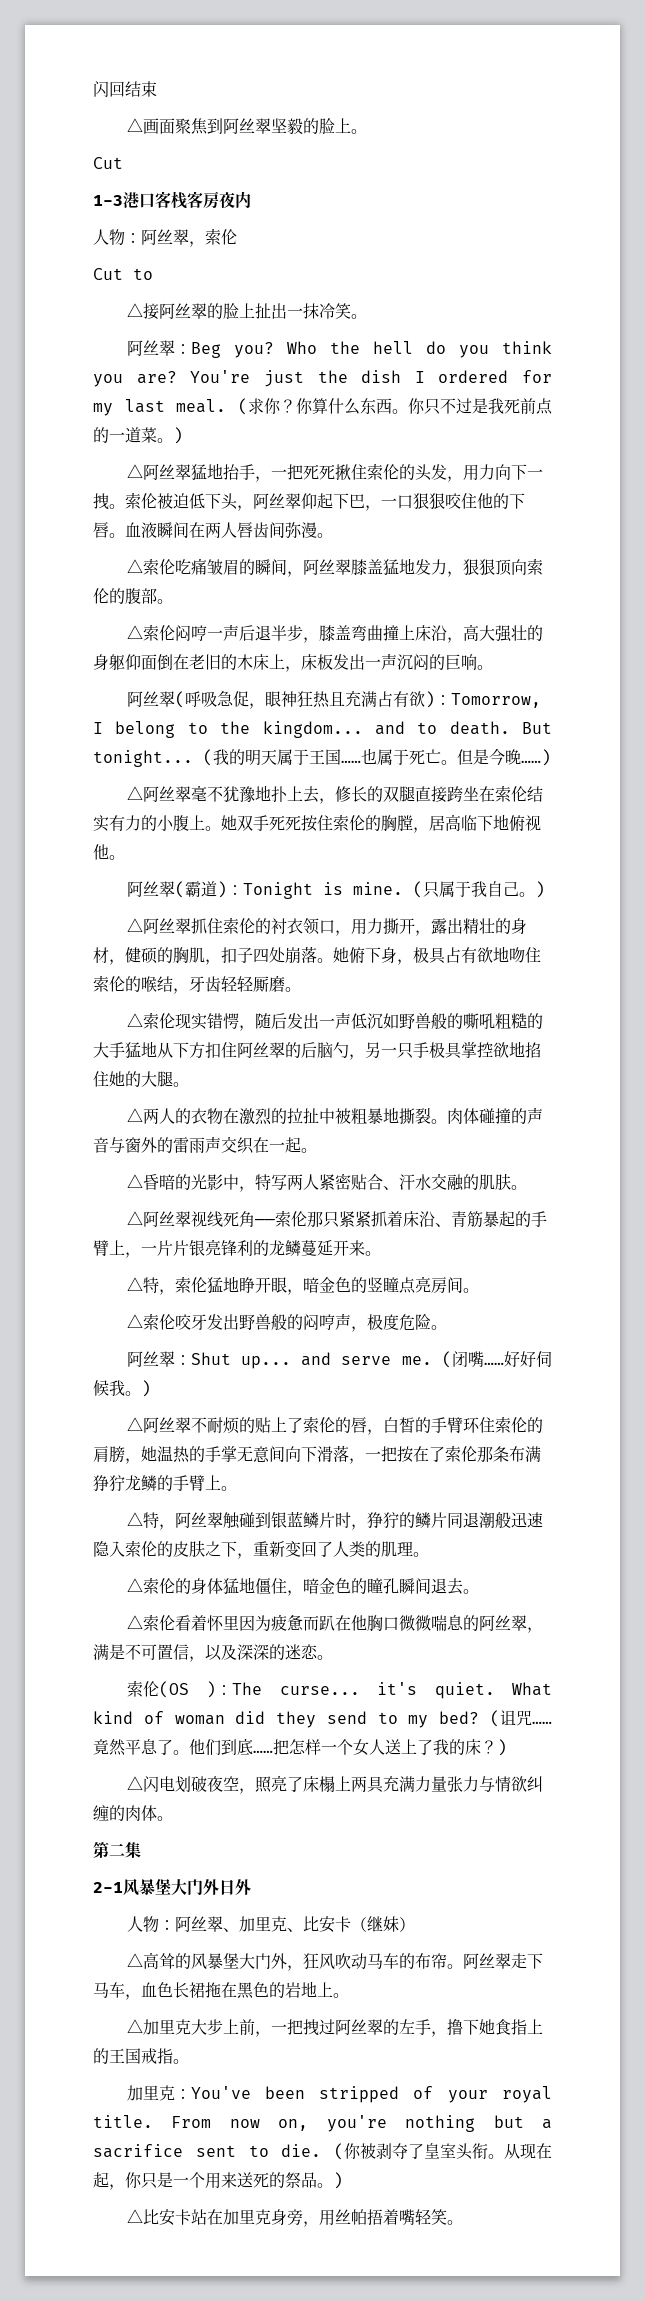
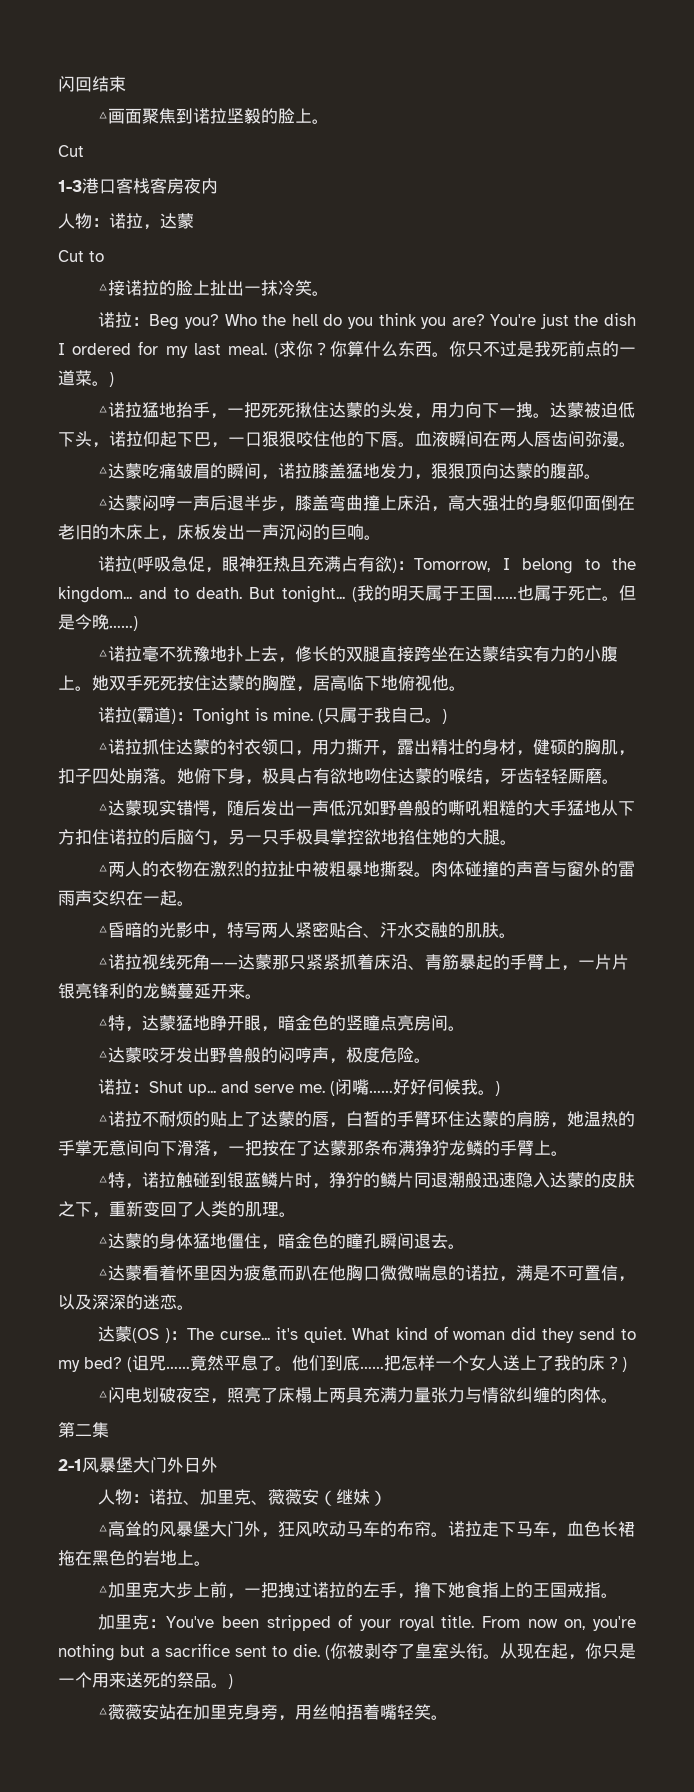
[222,118,271,134] 阿丝翠 -> [193,108,228,124] 诺拉
[141,228,237,247] 阿丝翠，索伦 -> [109,213,194,230] 诺拉，达蒙
[158,303,207,319] 阿丝翠 -> [125,280,160,296] 诺拉
[126,340,175,356] 阿丝翠 -> [98,312,133,328] 诺拉
[142,464,191,480] 阿丝翠 -> [108,402,143,418] 诺拉
[366,463,399,480] 索伦 -> [329,402,364,418] 达蒙
[125,492,157,509] 索伦 -> [550,402,585,418] 达蒙
[253,493,301,509] 阿丝翠 -> [109,431,143,447] 诺拉
[142,558,175,575] 索伦 -> [108,463,143,479] 达蒙
[302,559,351,575] 阿丝翠 -> [278,463,313,479] 诺拉
[526,558,543,575] [93,588,109,604] 索伦 -> [499,463,534,479] 达蒙
[142,624,175,641] 索伦 -> [108,495,143,511] 达蒙
[126,691,175,707] 阿丝翠 -> [98,556,133,572] 诺拉
[142,786,191,802] 阿丝翠 -> [108,646,143,662] 诺拉
[494,785,527,802] 索伦 -> [465,646,500,662] 达蒙
[333,814,365,831] 索伦 -> [211,675,245,691] 达蒙
[126,881,175,897] 阿丝翠 -> [98,707,133,723] 诺拉
[142,917,255,934] 阿丝翠抓住索伦 -> [108,739,211,755] 诺拉抓住达蒙
[93,975,125,992] 索伦 -> [398,768,432,784] 达蒙
[142,1012,175,1029] 索伦 -> [108,800,143,816] 达蒙
[237,1042,285,1058] 阿丝翠 -> [109,829,143,845] 诺拉
[142,1211,191,1227] 阿丝翠 -> [108,954,143,970] 诺拉
[274,1210,307,1227] 索伦 -> [238,954,273,970] 达蒙
[174,1276,207,1293] 索伦 -> [142,1015,177,1031] 达蒙
[142,1313,175,1330] 索伦 -> [108,1047,143,1063] 达蒙
[126,1351,175,1367] 阿丝翠 -> [98,1079,133,1095] 诺拉
[142,1417,191,1433] 阿丝翠 -> [108,1111,143,1127] 诺拉
[302,1416,335,1433] 索伦 -> [261,1111,296,1127] 达蒙
[494,1416,527,1433] 索伦 -> [465,1111,500,1127] 达蒙
[445,1445,477,1462] 索伦 -> [313,1140,347,1156] 达蒙
[174,1512,223,1528] 阿丝翠 -> [142,1172,177,1188] 诺拉
[125,1540,157,1557] 索伦 -> [550,1172,585,1188] 达蒙
[142,1577,175,1594] 索伦 -> [108,1233,143,1249] 达蒙
[142,1614,175,1631] 索伦 -> [108,1265,143,1281] 达蒙
[478,1615,527,1631] 阿丝翠 -> [465,1265,500,1281] 诺拉
[126,1680,159,1697] 索伦 -> [98,1326,133,1342] 达蒙
[174,1916,223,1932] 阿丝翠 -> [149,1489,184,1505] 诺拉
[302,1916,351,1933] 比安卡 -> [268,1489,320,1505] 薇薇安
[462,1953,511,1969] 阿丝翠 -> [448,1521,483,1537] 诺拉
[334,2019,383,2035] 阿丝翠 -> [312,1582,347,1598] 诺拉
[142,2209,191,2226] 比安卡 -> [108,1704,160,1720] 薇薇安

